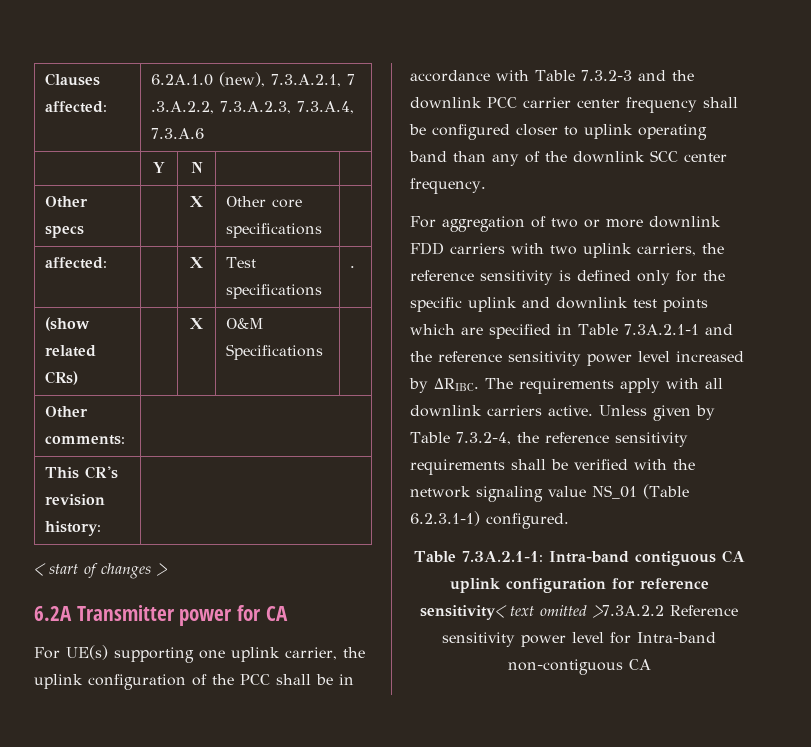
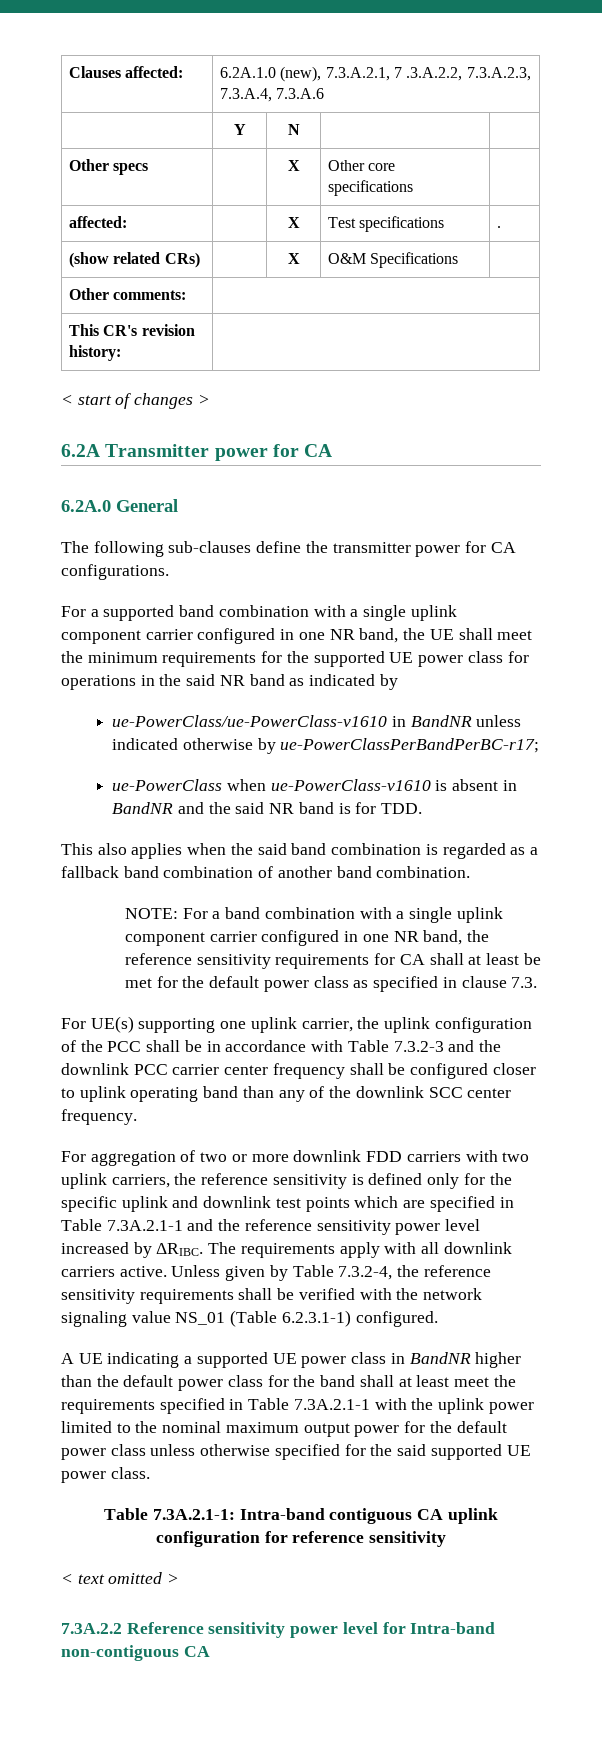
(288, 613) none -> [61,499,178,512] [61,541,516,557] [61,564,169,580] [61,605,457,621] [61,628,533,644] [61,651,529,667] [61,674,398,690] [112,715,522,727] [112,738,540,754] [112,779,517,791] [112,802,423,814] [61,843,538,859] [61,866,471,878] [125,907,503,923] [125,930,490,946] [125,953,541,969] [125,976,538,992] // 6.2A.0 General // The following sub-clauses define the transmitter power for CA configurations. // For a supported band combination with a single uplink component carrier configured in one NR band, the UE shall meet the minimum requirements for the supported UE power class for operations in the said NR band as indicated by // ue-PowerClass/ue-PowerClass-v1610 in BandNR unless indicated otherwise by ue-PowerClassPerBandPerBC-r17; // ue-PowerClass when ue-PowerClass-v1610 is absent in BandNR and the said NR band is for TDD. // This also applies when the said band combination is regarded as a fallback band combination of another band combination. // NOTE: For a band combination with a single uplink component carrier configured in one NR band, the reference sensitivity requirements for CA shall at least be met for the default power class as specified in clause 7.3.
(569, 521) none -> [61,1352,522,1368] [61,1375,516,1391] [61,1398,534,1414] [61,1421,507,1437] [61,1444,531,1460] [61,1467,150,1483] // A UE indicating a supported UE power class in BandNR higher than the default power class for the band shall at least meet the requirements specified in Table 7.3A.2.1-1 with the uplink power limited to the nominal maximum output power for the default power class unless otherwise specified for the said supported UE power class.
[420,605,664,620] sensitivity< text omitted >7.3A.2.2 -> [369,1531,447,1547] [61,1572,180,1584] [61,1623,122,1634] sensitivity // < text omitted > // 7.3A.2.2

